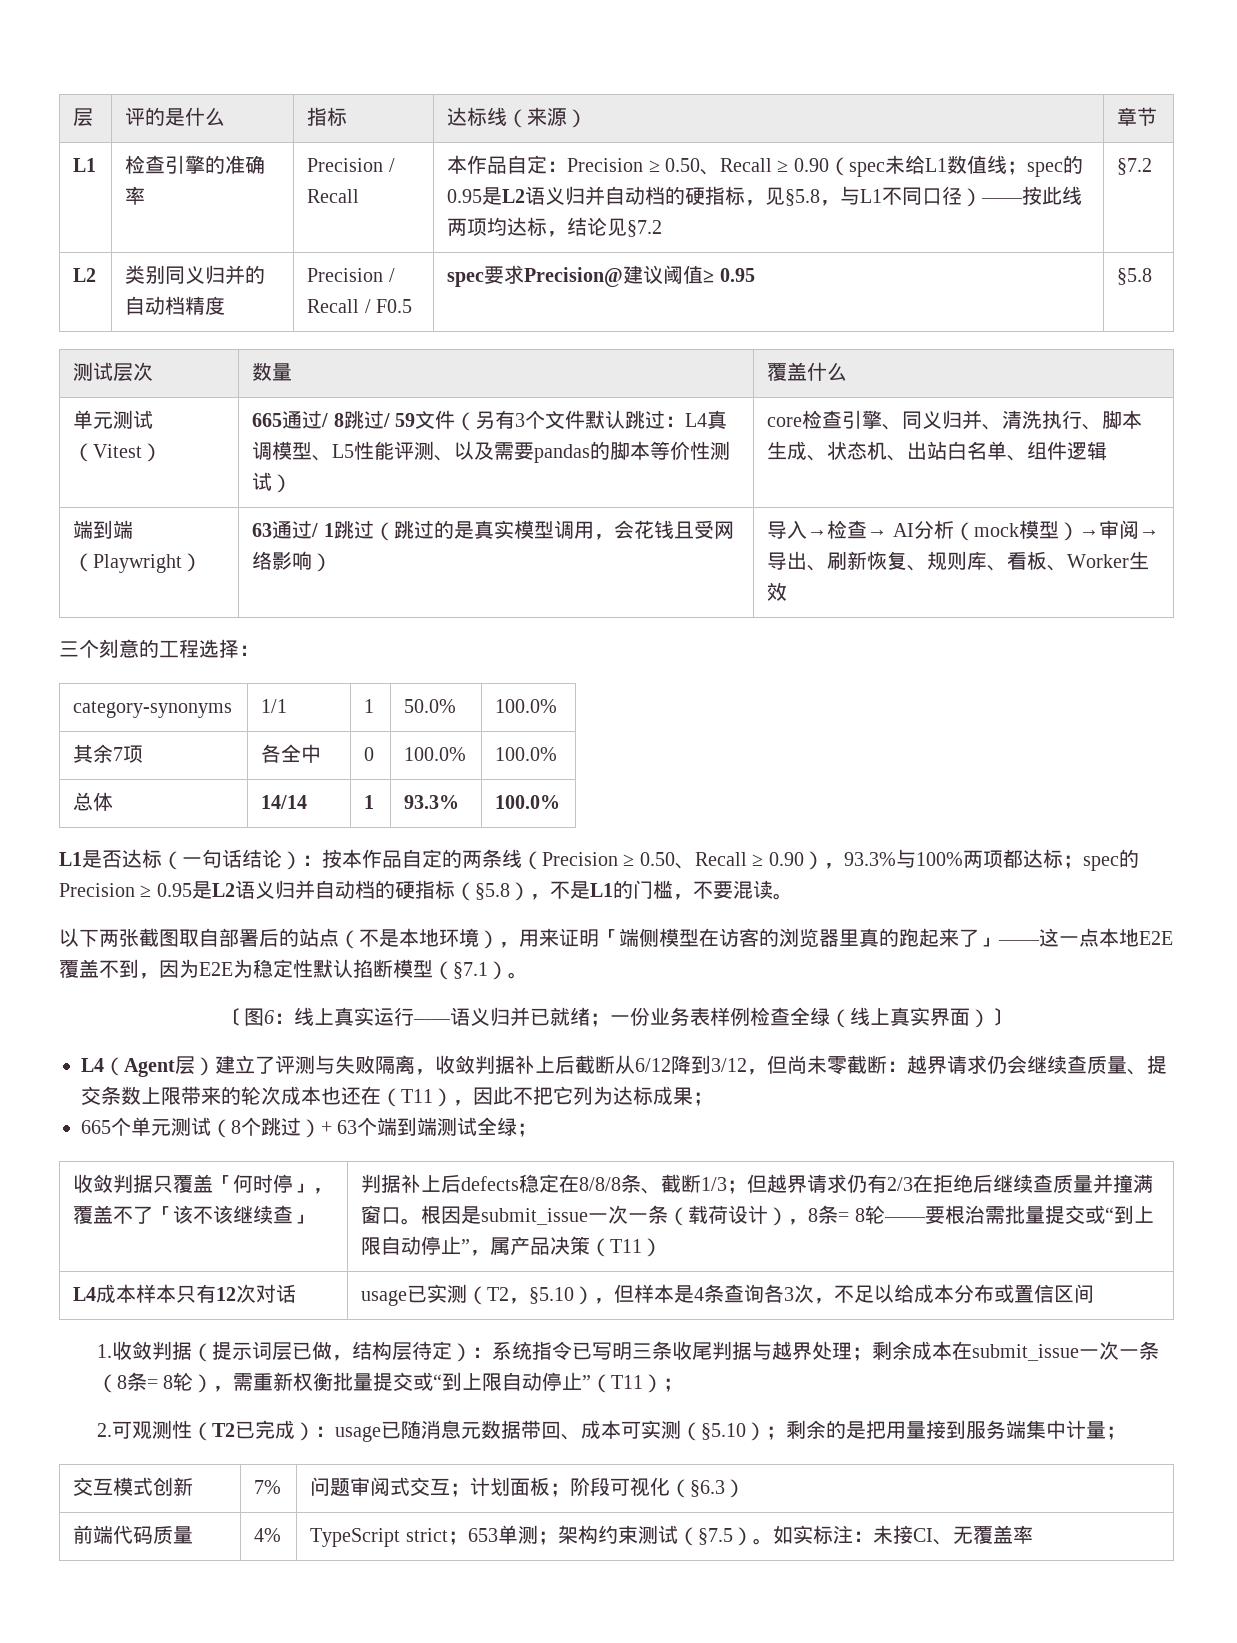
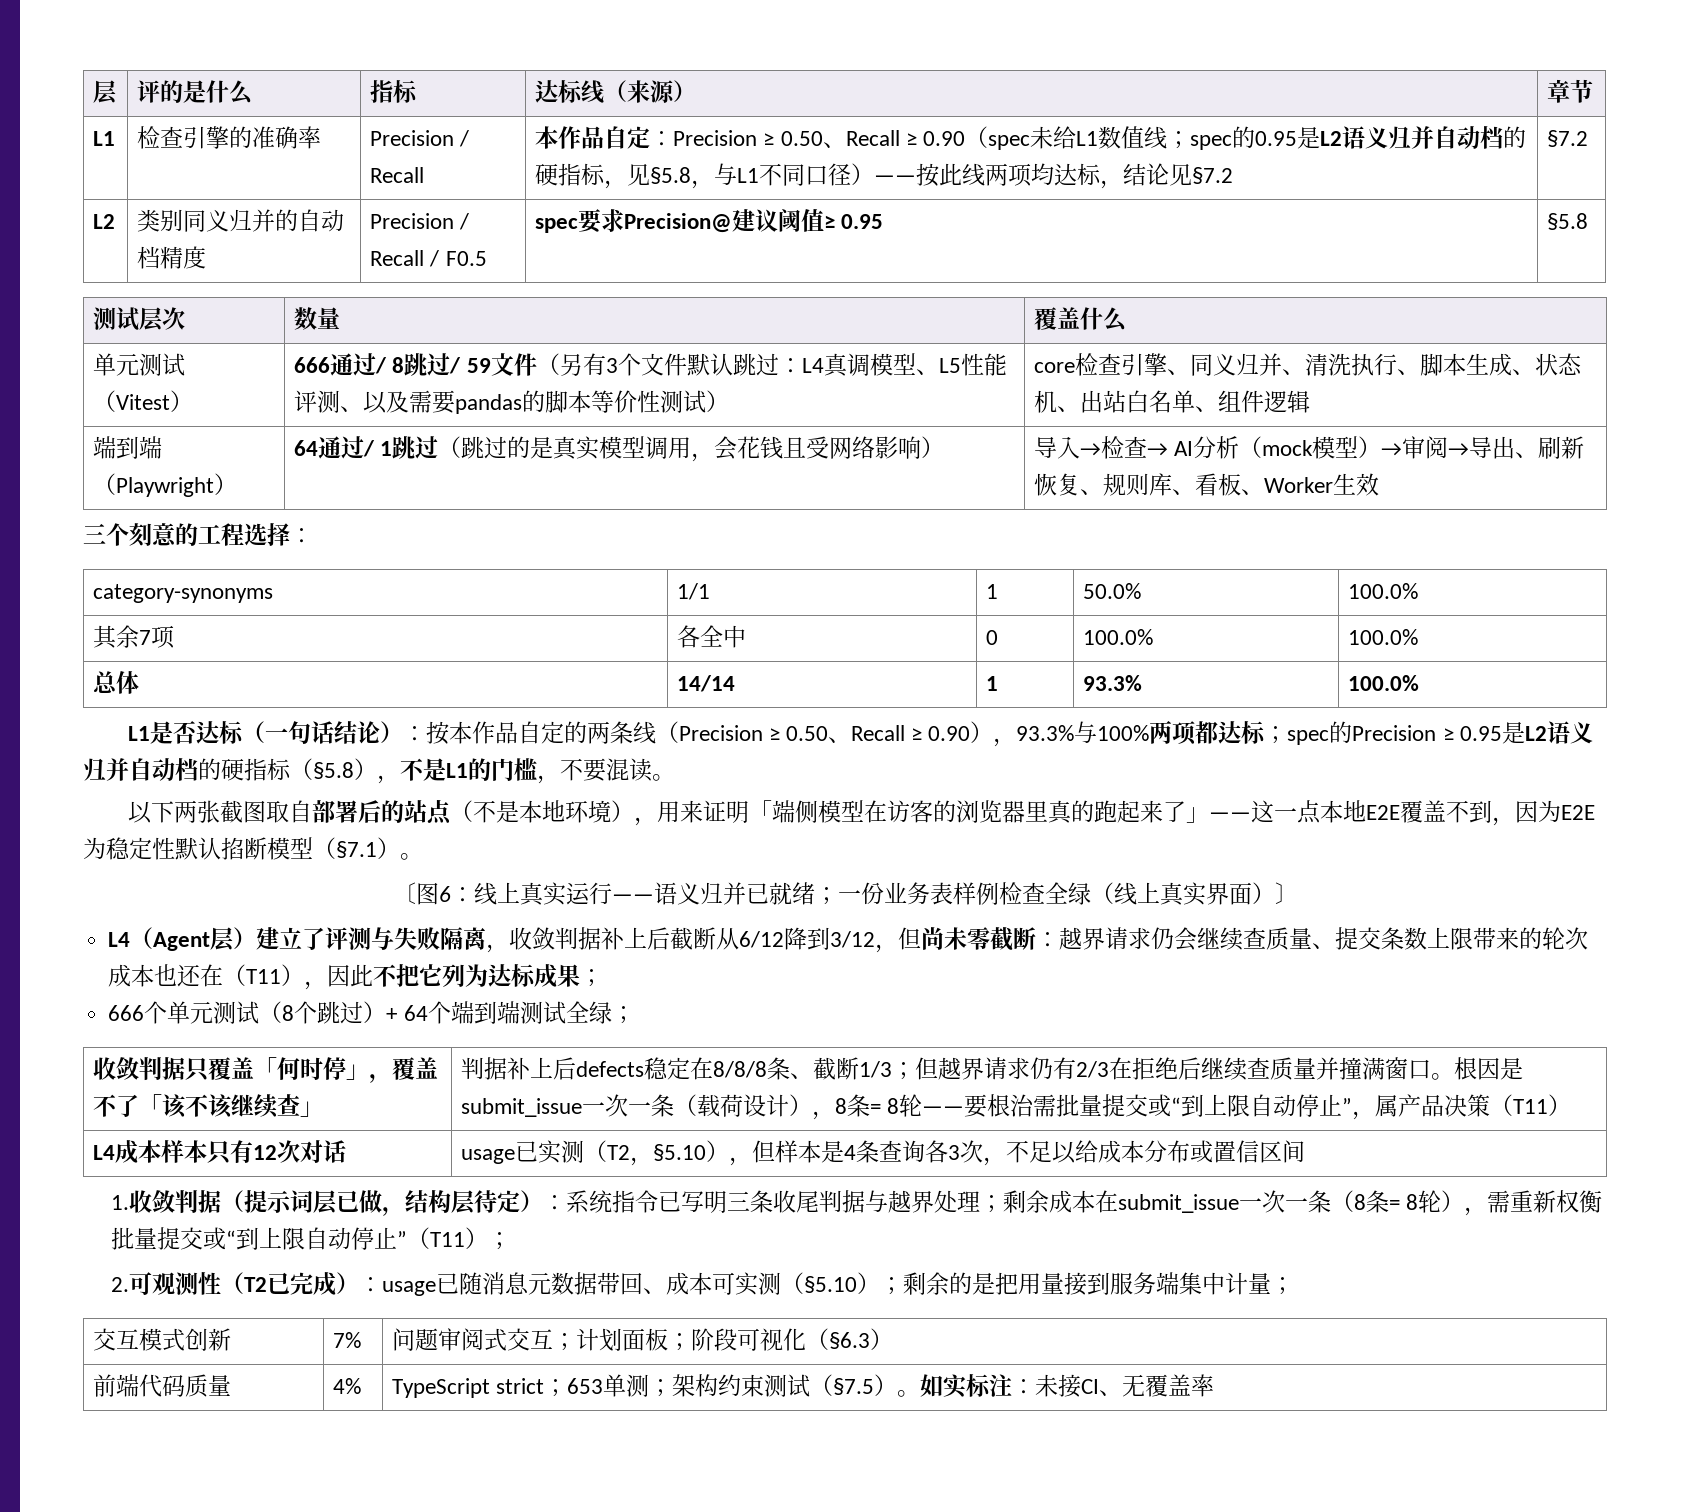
[252,413,283,427] 665 -> [294,357,331,373] 666
[252,523,273,537] 63 -> [294,440,319,456] 64
[81,1120,111,1134] 665 -> [108,1005,145,1021] 666
[337,1120,358,1134] 63 -> [403,1005,428,1021] 64

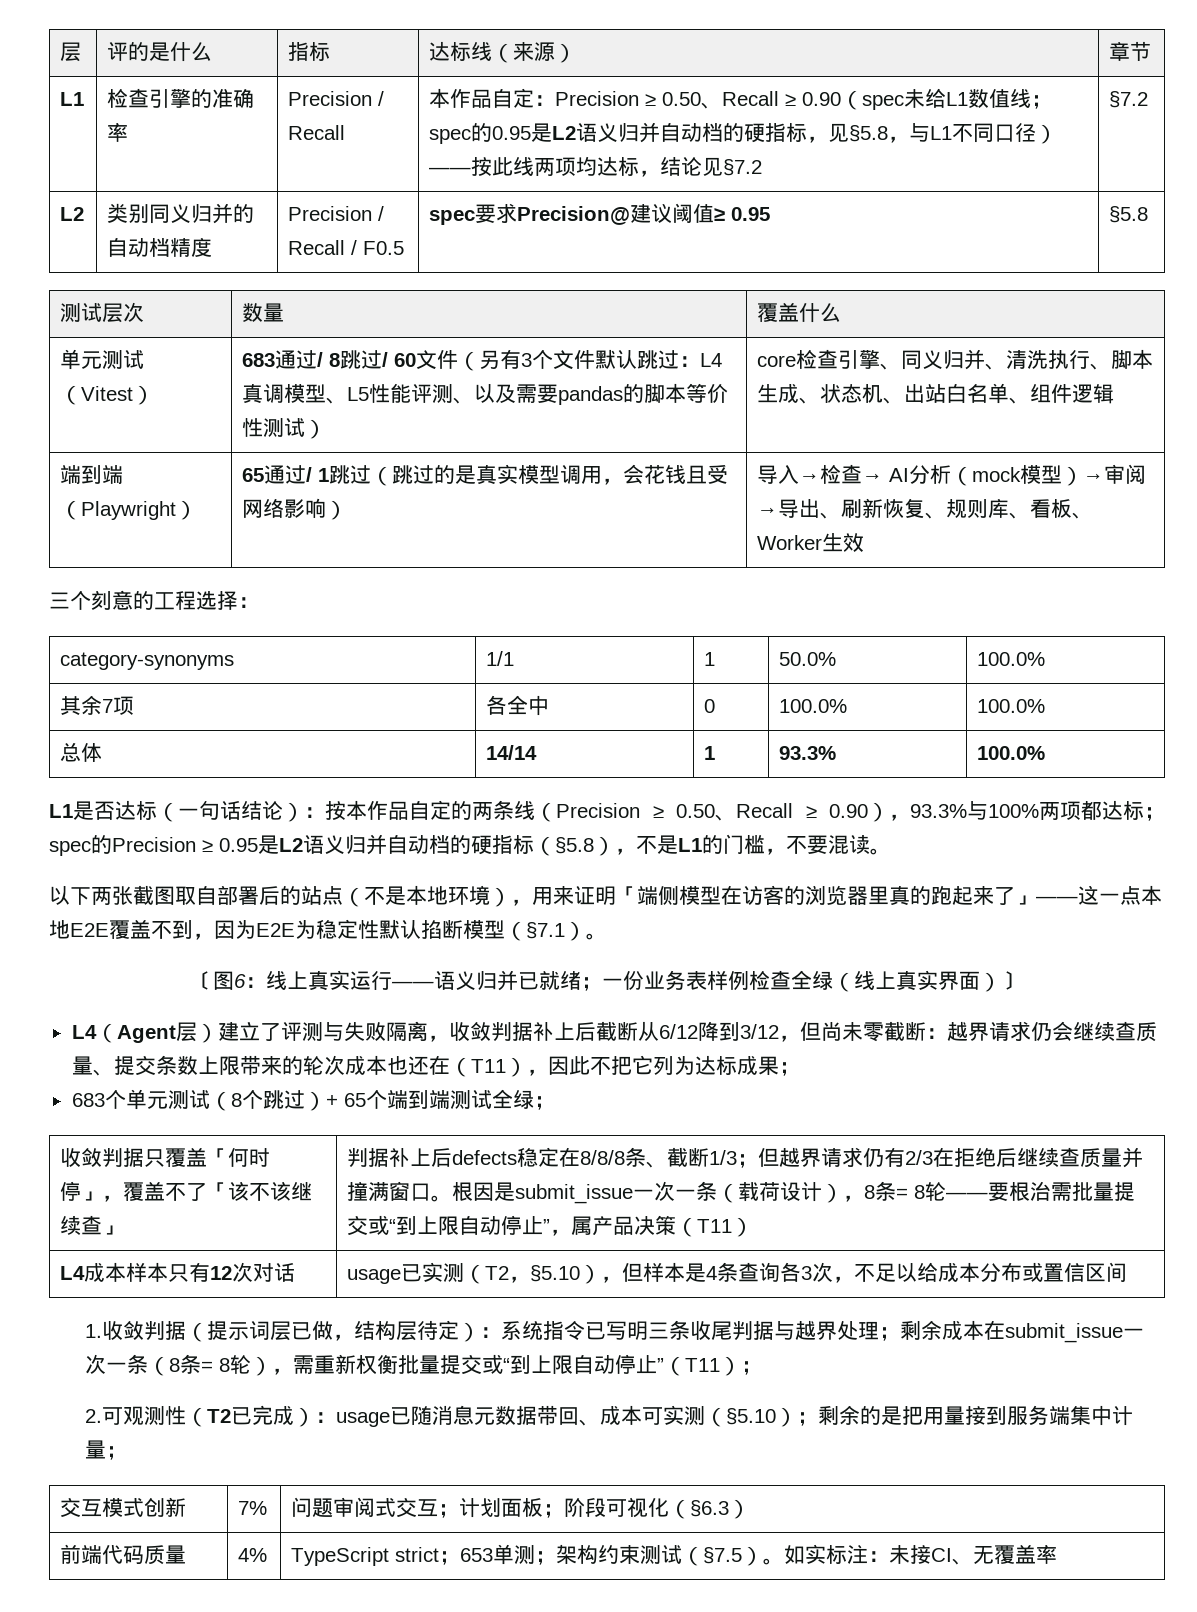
[294,357,331,373] 666 -> [242,353,276,367] 683
[466,358,491,373] 59 -> [394,353,417,367] 60
[294,440,319,456] 64 -> [242,468,265,482] 65
[108,1005,145,1021] 666 -> [71,1093,105,1107] 683
[403,1005,428,1021] 64 -> [343,1093,366,1107] 65

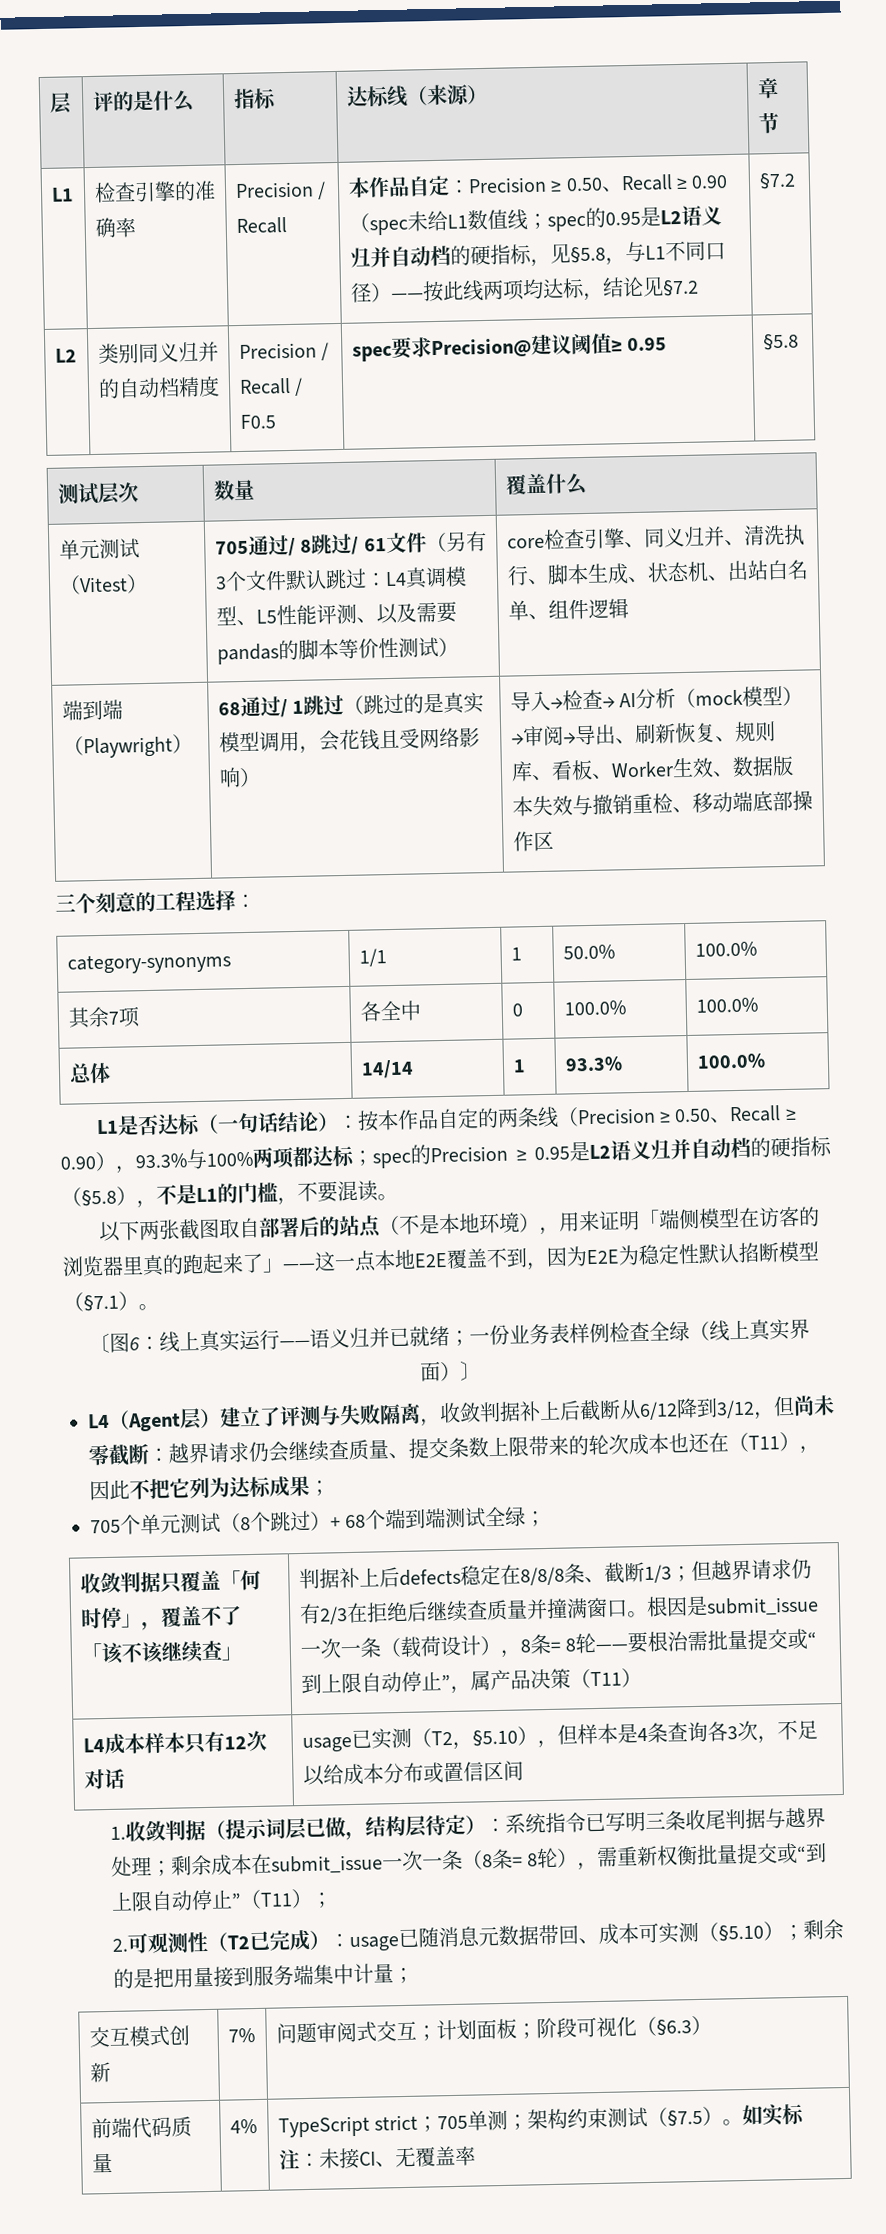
[242,353,276,367] 683 -> [214,540,249,555] 705
[394,353,417,367] 60 -> [363,538,387,552] 61
[242,468,265,482] 65 -> [217,702,241,716] 68
(865, 542) none -> [712,755,794,778] [511,790,813,817] [512,831,554,852] 、数据版本失效与撤销重检、移动端底部操作区
[71,1093,105,1107] 683 -> [90,1519,121,1534] 705
[343,1093,366,1107] 65 -> [345,1514,367,1529] 68
[460,1548,494,1562] 653 -> [437,2115,469,2130] 705

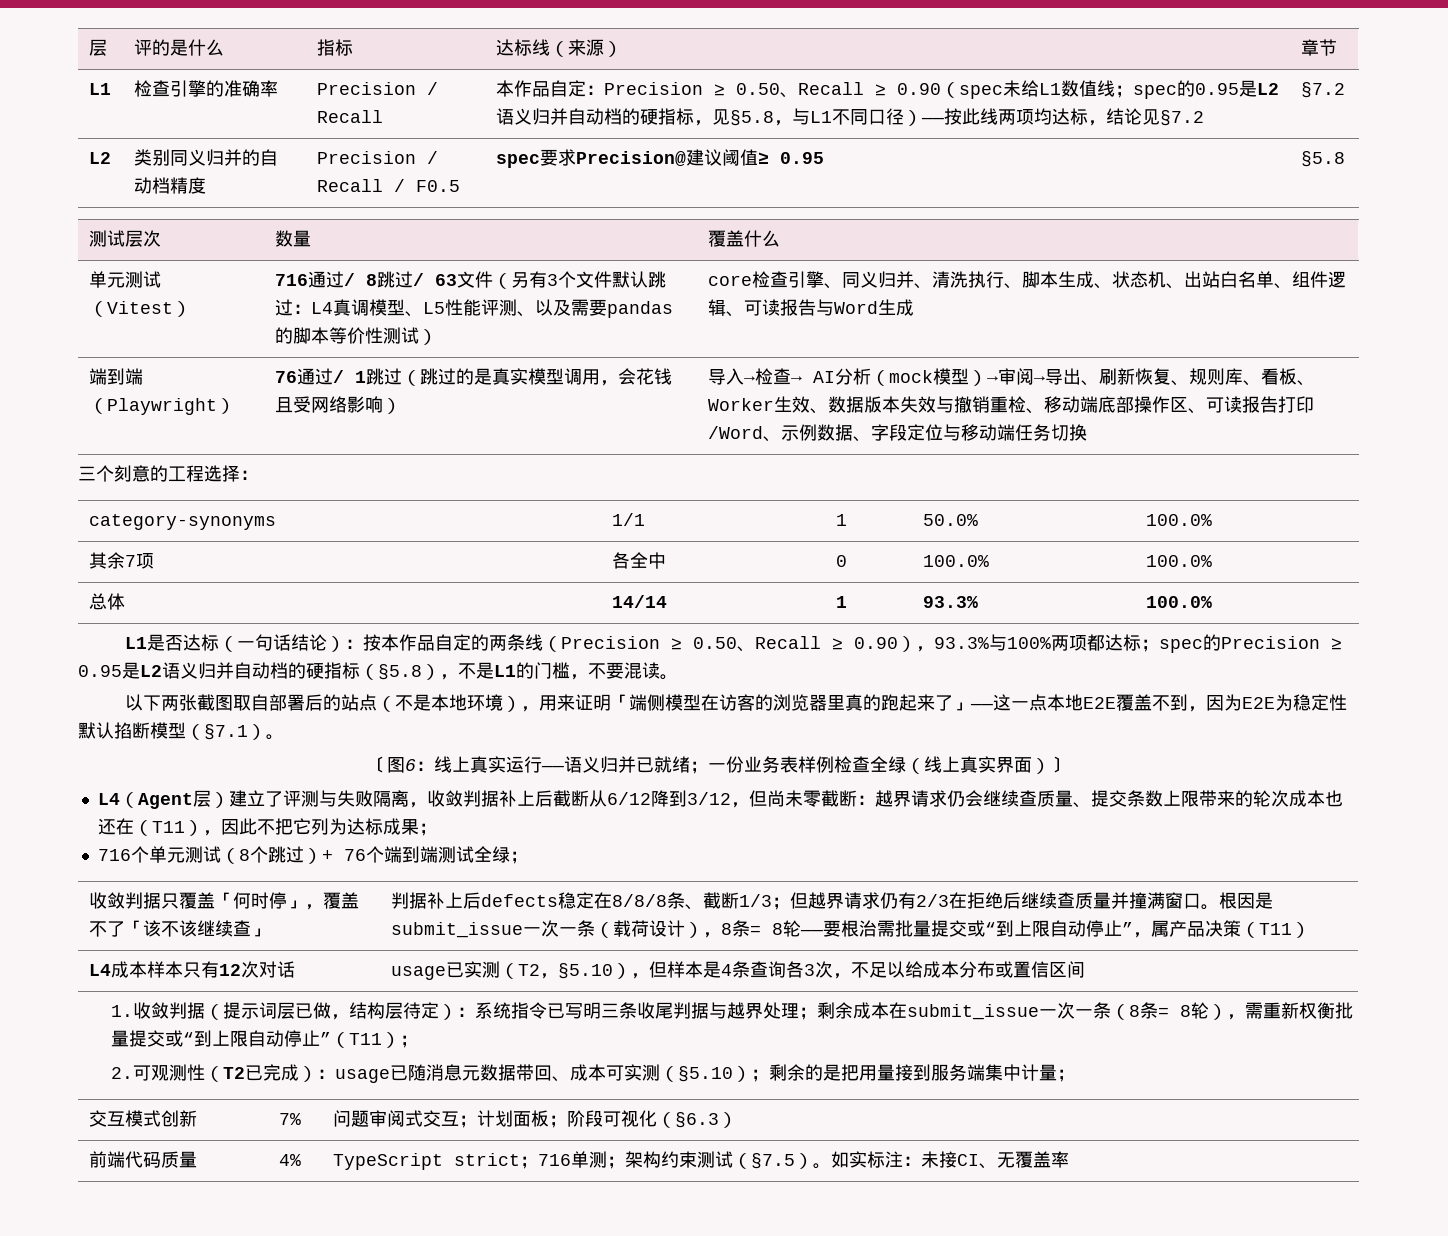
[214,540,249,555] 705 -> [275,274,309,286] 716
[363,538,387,552] 61 -> [435,274,458,286] 63
(629, 608) none -> [726,299,915,317] 、可读报告与Word生成
[217,702,241,716] 68 -> [275,371,298,383] 76
(554, 841) none -> [1188,396,1315,414] [708,424,1088,442] 、可读报告打印/Word、示例数据、字段定位与移动端任务切换
[90,1519,121,1534] 705 -> [97,849,131,861] 716
[345,1514,367,1529] 68 -> [343,849,366,861] 76
[437,2115,469,2130] 705 -> [538,1154,572,1166] 716

